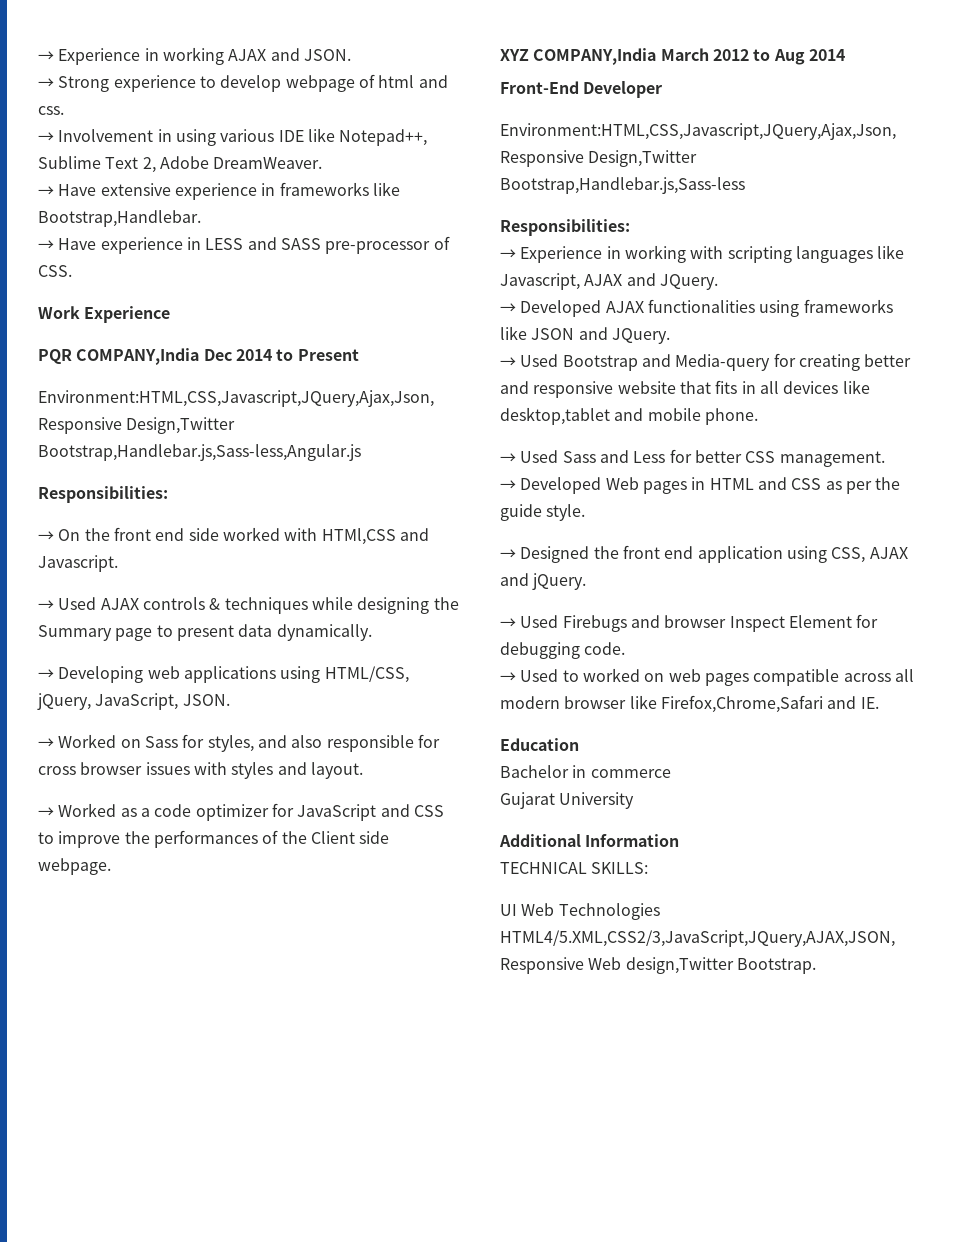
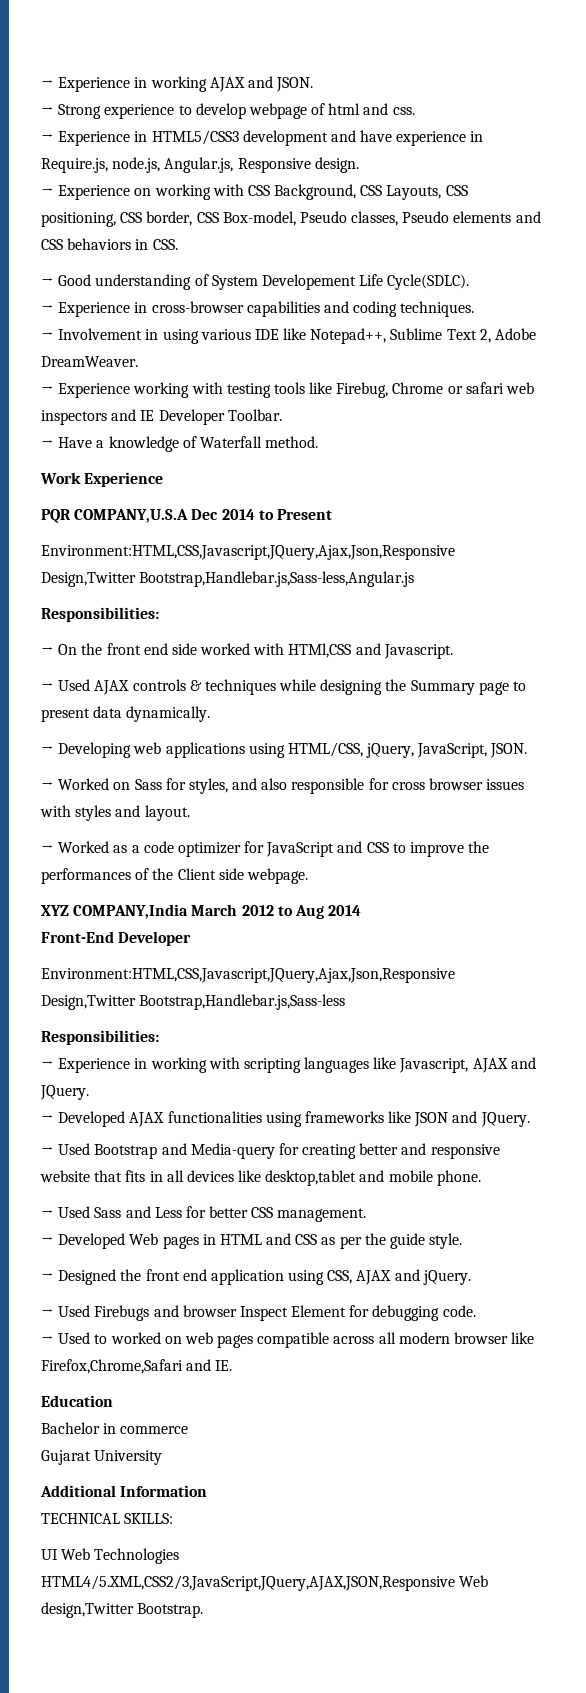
(64, 110) none -> [41,130,484,146] [41,157,359,173] [41,184,468,200] [41,211,541,227] [41,238,178,250] [41,274,470,290] [41,301,475,317] // → Experience in HTML5/CSS3 development and have experience in Require.js, node.js, Angular.js, Responsive design. // → Experience on working with CSS Background, CSS Layouts, CSS positioning, CSS border, CSS Box-model, Pseudo classes, Pseudo elements and CSS behaviors in CSS. // → Good understanding of System Developement Life Cycle(SDLC). // → Experience in cross-browser capabilities and coding techniques.
[58,182,400,200] [38,210,201,227] [38,236,450,254] [38,265,72,277] Have extensive experience in frameworks like Bootstrap,Handlebar. // → Have experience in LESS and SASS pre-processor of CSS. -> [58,382,535,398] [41,409,282,425] [41,436,319,452] Experience working with testing tools like Firebug, Chrome or safari web inspectors and IE Developer Toolbar. // → Have a knowledge of Waterfall method.
[76,348,200,365] COMPANY,India -> [74,509,189,523] COMPANY,U.S.A

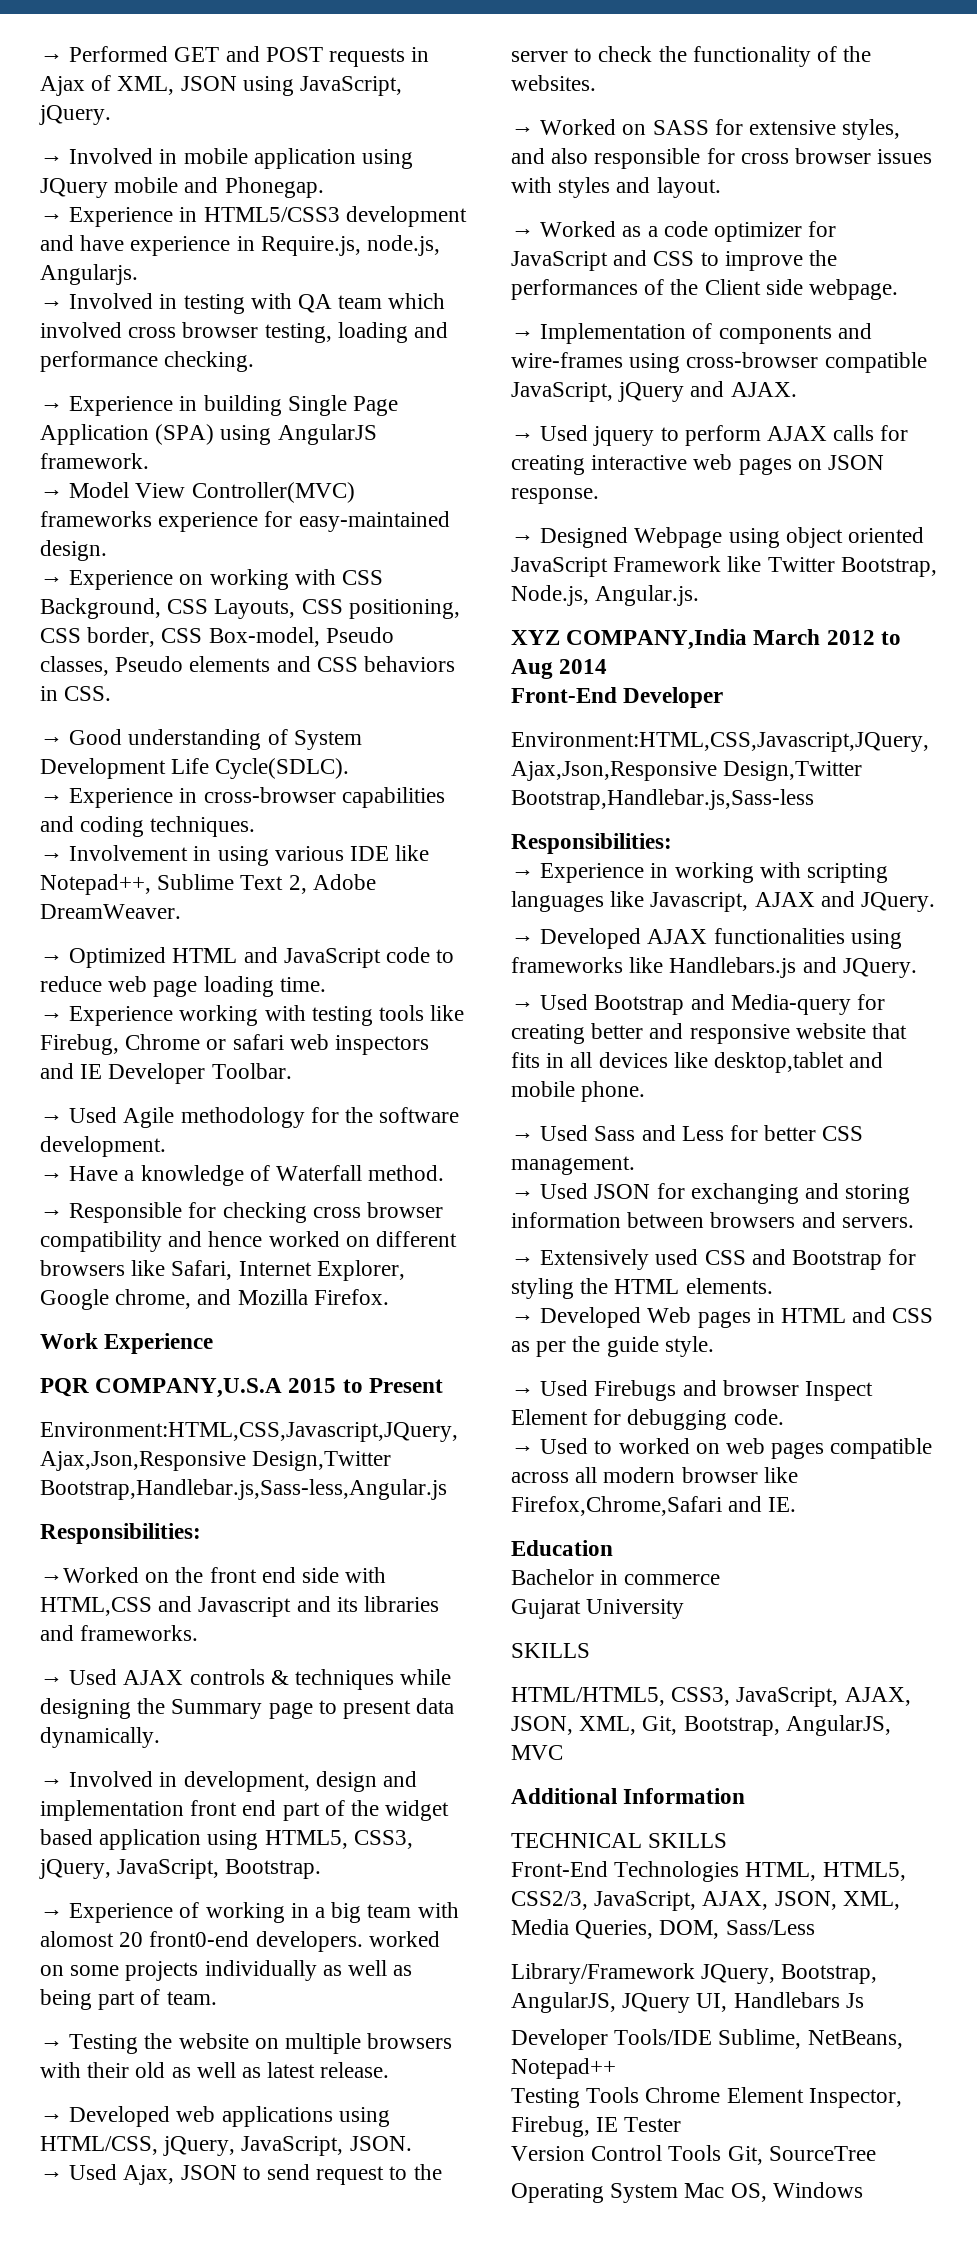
[41,76,314,92] [41,103,415,119] → Experience in working AJAX and JSON. // → Strong experience to develop webpage of html and css. -> [40,46,430,67] [40,75,403,96] [39,105,111,125] [40,148,414,169] [40,177,324,198] → Performed GET and POST requests in Ajax of XML, JSON using JavaScript, jQuery. // → Involved in mobile application using JQuery mobile and Phonegap.
[164,157,311,173] Angular.js, Responsive -> [40,264,138,285] [40,293,446,314] [40,322,449,343] [40,351,255,372] [40,395,399,416] [40,424,377,445] [40,453,149,469] [40,482,355,503] [40,511,450,532] Angularjs. // → Involved in testing with QA team which involved cross browser testing, loading and performance checking. // → Experience in building Single Page Application (SPA) using AngularJS framework. // → Model View Controller(MVC) frameworks experience for easy-maintained
[261,274,356,290] Developement -> [40,758,166,779] Development
(138, 361) none -> [40,947,455,968] [40,976,326,997] // → Optimized HTML and JavaScript code to reduce web page loading time.
(282, 415) none -> [40,1107,460,1128] [40,1136,166,1157] // → Used Agile methodology for the software development.
(319, 442) none -> [40,1202,444,1223] [40,1231,458,1252] [40,1260,405,1281] [40,1289,389,1310] // → Responsible for checking cross browser compatibility and hence worked on different browsers like Safari, Internet Explorer, Google chrome, and Mozilla Firefox.
[191,509,255,520] Dec 2014 -> [288,1378,337,1393] 2015
[41,644,78,655] → On -> [40,1567,170,1583] →Worked on
[200,643,453,659] worked with HTMl,CSS and Javascript. -> [345,1567,387,1583] [40,1596,440,1617] [40,1625,199,1641] with HTML,CSS and Javascript and its libraries and frameworks.
[58,742,132,758] Developing -> [69,1771,418,1792] [40,1800,450,1821] [40,1829,413,1850] [39,1859,322,1879] [40,1902,459,1923] [40,1931,440,1952] [40,1960,413,1981] [40,1989,217,2010] [40,2033,453,2054] [40,2062,390,2078] [40,2106,171,2127] Involved in development, design and implementation front end part of the widget based application using HTML5, CSS3, jQuery, JavaScript, Bootstrap. // → Experience of working in a big team with alomost 20 front0-end developers. worked on some projects individually as well as being part of team. // → Testing the website on multiple browsers with their old as well as latest release. // → Developed
(528, 750) none -> [40,2164,442,2185] [511,46,872,67] [511,75,596,91] // → Used Ajax, JSON to send request to the server to check the functionality of the websites.
[134,778,186,790] Sass for -> [652,119,837,135] SASS for extensive
(308, 876) none -> [511,323,872,344] [511,352,927,373] [511,381,797,402] [511,425,909,446] [511,454,885,475] [511,488,599,504] [511,527,925,548] [511,556,937,577] [511,585,700,606] // → Implementation of components and wire-frames using cross-browser compatible JavaScript, jQuery and AJAX. // → Used jquery to perform AJAX calls for creating interactive web pages on JSON response. // → Designed Webpage using object oriented JavaScript Framework like Twitter Bootstrap, Node.js, Angular.js.
[414,1112,449,1127] JSON -> [669,957,797,978] Handlebars.js
(367, 1215) none -> [511,1183,911,1204] [511,1212,914,1228] [511,1249,917,1270] [511,1278,773,1299] // → Used JSON for exchanging and storing information between browsers and servers. // → Extensively used CSS and Bootstrap for styling the HTML elements.
[41,1269,471,1285] // → Designed the front end application using CSS, AJAX and jQuery. -> (714, 1346) none
[40,1485,208,1497] [41,1513,174,1524] [41,1548,180,1564] [41,1575,489,1591] [41,1602,204,1618] Additional Information // TECHNICAL SKILLS: // UI Web Technologies HTML4/5.XML,CSS2/3,JavaScript,JQuery,AJAX,JSON,Responsive Web design,Twitter Bootstrap. -> [511,1643,590,1658] [511,1687,911,1707] [511,1715,891,1736] [511,1745,563,1760] [511,1788,746,1804] [511,1833,728,1848] [511,1861,906,1882] [511,1891,900,1911] [511,1919,815,1939] [511,1963,878,1984] [511,1992,864,2013] [511,2029,903,2050] [511,2058,616,2079] [511,2087,902,2108] [511,2116,682,2137] [511,2145,876,2165] [511,2182,863,2203] SKILLS // HTML/HTML5, CSS3, JavaScript, AJAX, JSON, XML, Git, Bootstrap, AngularJS, MVC // Additional Information // TECHNICAL SKILLS // Front-End Technologies HTML, HTML5, CSS2/3, JavaScript, AJAX, JSON, XML, Media Queries, DOM, Sass/Less // Library/Framework JQuery, Bootstrap, AngularJS, JQuery UI, Handlebars Js // Developer Tools/IDE Sublime, NetBeans, Notepad++ // Testing Tools Chrome Element Inspector, Firebug, IE Tester // Version Control Tools Git, SourceTree // Operating System Mac OS, Windows

